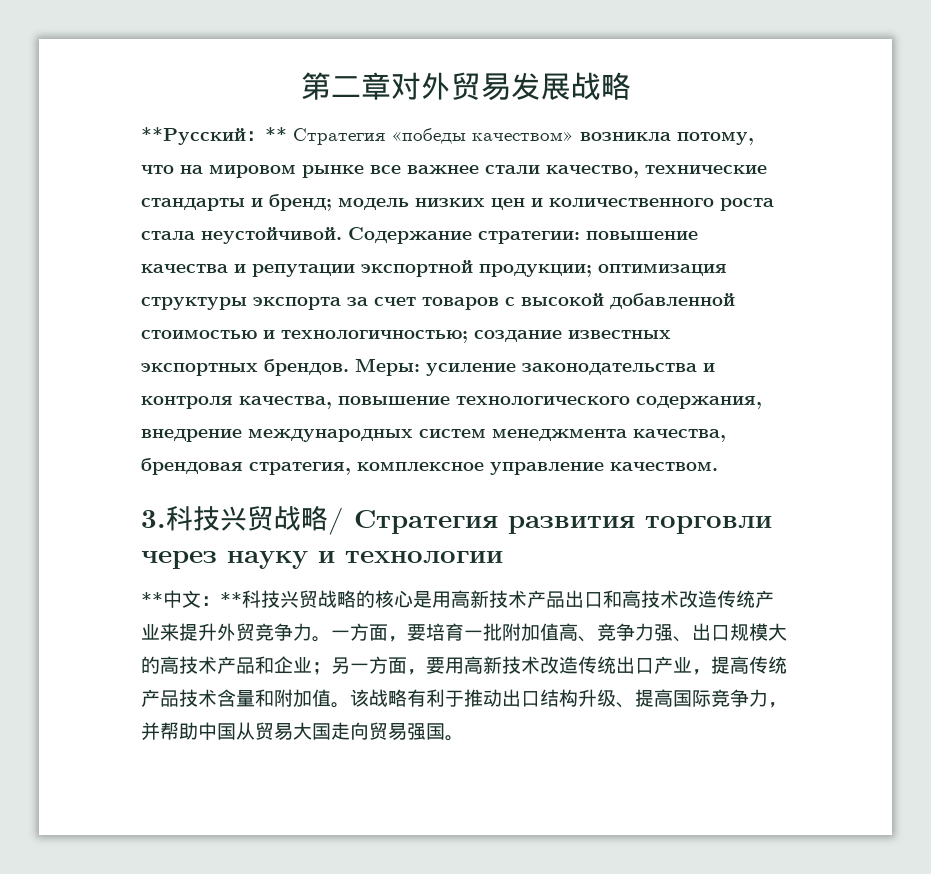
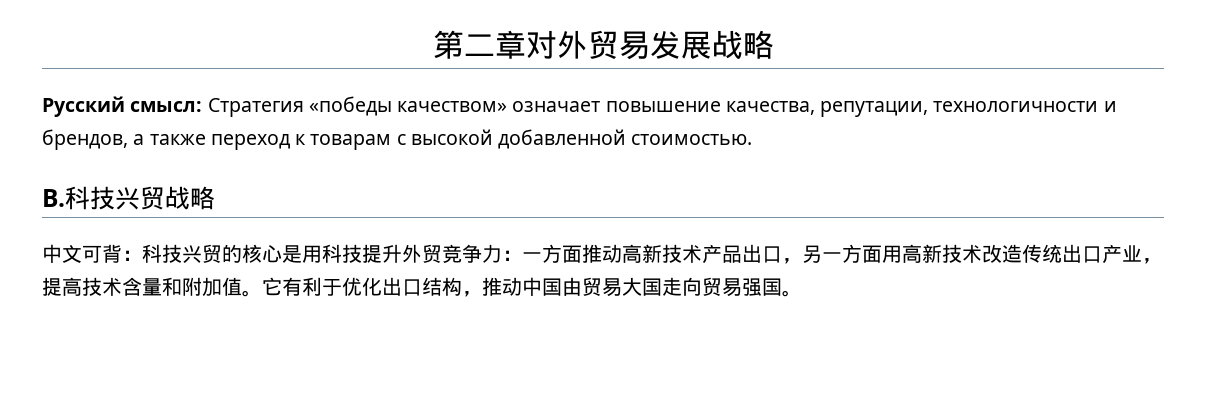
[141,127,287,145] **Русский：** -> [42,96,203,117] Русский смысл:
[580,132,754,145] [141,165,767,178] [141,194,774,211] [141,227,698,244] [141,260,727,277] [141,293,735,310] [141,330,671,343] [141,358,715,376] [141,396,762,409] [141,429,726,442] [141,458,718,475] [141,506,772,535] [141,551,503,569] [141,590,356,608] возникла потому, что на мировом рынке все важнее стали качество, технические стандарты и бренд; модель низких цен и количественного роста стала неустойчивой. Содержание стратегии: повышение качества и репутации экспортной продукции; оптимизация структуры экспорта за счет товаров с высокой добавленной стоимостью и технологичностью; создание известных экспортных брендов. Меры: усиление законодательства и контроля качества, повышение технологического содержания, внедрение международных систем менеджмента качества, брендовая стратегия, комплексное управление качеством. // 3.科技兴贸战略/ Стратегия развития торговли через науку и технологии // **中文：**科技兴贸战略 -> [512,101,1117,117] [42,129,753,150] [42,186,215,210] [42,244,222,263] означает повышение качества, репутации, технологичности и брендов, а также переход к товарам с высокой добавленной стоимостью. // B.科技兴贸战略 // 中文可背：科技兴贸
[451,590,774,608] [141,623,787,642] [141,656,331,675] 高新技术产品出口和高技术改造传统产业来提升外贸竞争力。一方面，要培育一批附加值高、竞争力强、出口规模大的高技术产品和企业； -> [322,244,802,264] 科技提升外贸竞争力：一方面推动高新技术产品出口，
[407,657,445,675] ，要 -> (882, 254) none
[749,656,787,674] [141,689,179,707] 传统产品 -> (82, 286) none
[350,689,787,708] [141,722,255,740] 该战略有利于推动出口结构升级、提高国际竞争力，并帮助中国从 -> [262,277,582,297] 它有利于优化出口结构，推动中国由

